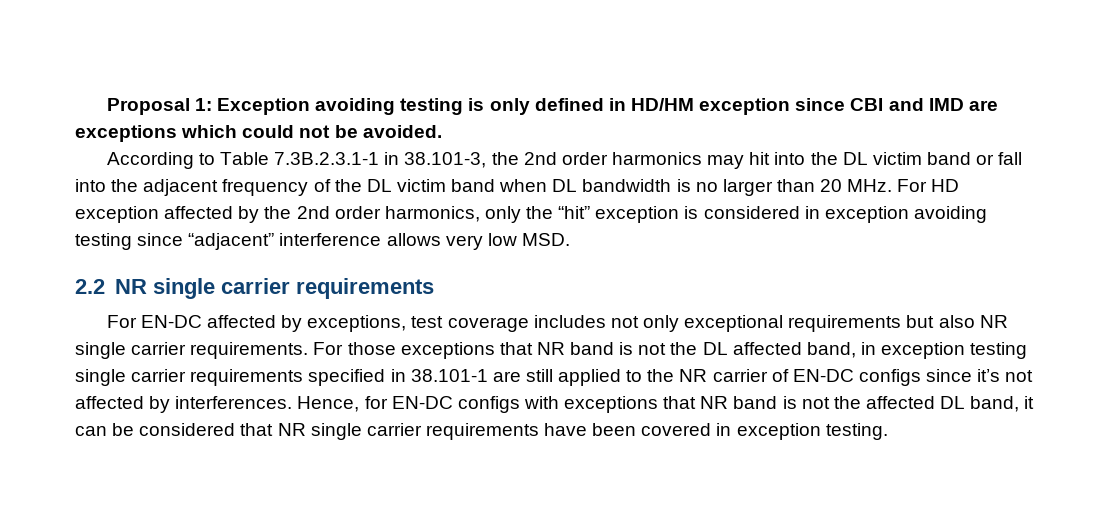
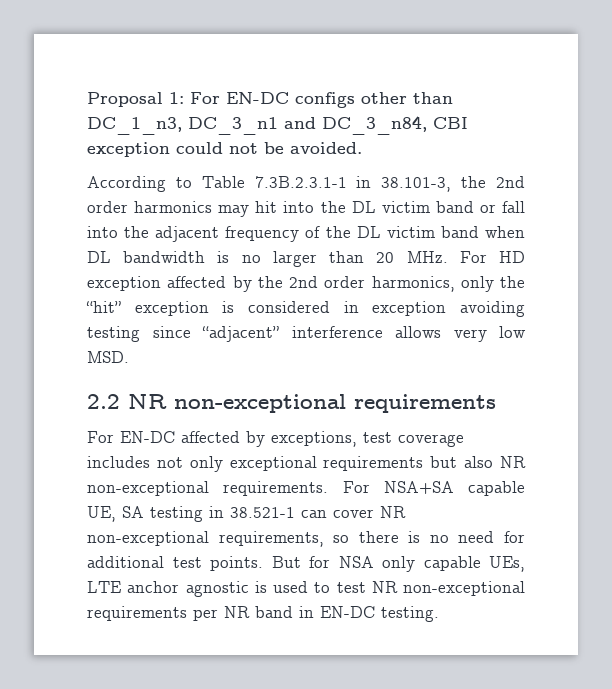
[217,98,998,115] [75,125,238,142] Exception avoiding testing is only defined in HD/HM exception since CBI and IMD are exceptions which -> [190,92,453,108] [87,116,468,135] [87,142,170,157] For EN-DC configs other than DC_1_n3, DC_3_n1 and DC_3_n84, CBI exception
[152,278,290,299] single carrier -> [174,394,347,413] non-exceptional
[75,342,1028,359] [75,369,1034,386] [75,396,1035,413] [75,423,821,440] single carrier requirements. For those exceptions that NR band is not the DL affected band, in exception testing single carrier requirements specified in 38.101-1 are still applied to the NR carrier of EN-DC configs since it’s not affected by interferences. Hence, for EN-DC configs with exceptions that NR band is not the affected DL band, it can be considered that NR single carrier requirements have been covered in exception -> [87,481,525,496] [87,506,406,522] [87,531,525,547] [87,556,525,572] [87,581,525,597] [87,606,375,621] non-exceptional requirements. For NSA+SA capable UE, SA testing in 38.521-1 can cover NR non-exceptional requirements, so there is no need for additional test points. But for NSA only capable UEs, LTE anchor agnostic is used to test NR non-exceptional requirements per NR band in EN-DC

